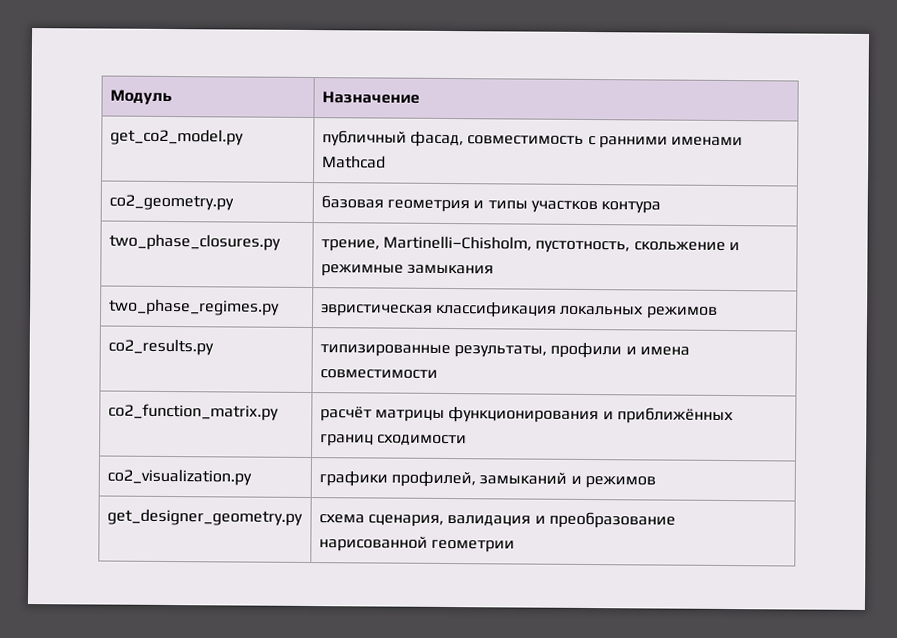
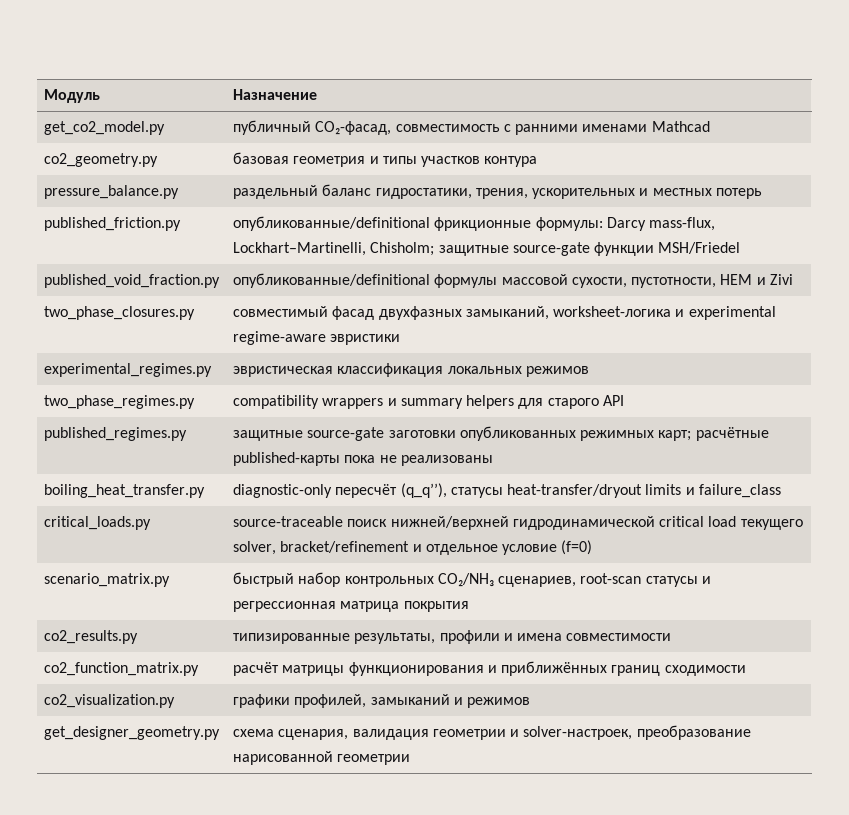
[410,130,465,148] фасад, -> [315,121,392,135] CO₂-фасад,
[108,233,281,251] [320,235,741,254] [320,264,495,277] [108,298,280,316] [320,300,718,319] two_phase_closures.py | трение, Martinelli–Chisholm, пустотность, скольжение и режимные замыкания // two_phase_regimes.py | эвристическая классификация локальных режимов -> [43,185,179,199] [232,184,763,199] [43,217,181,231] [232,216,716,231] [232,242,741,256] [43,274,220,288] [232,273,794,288] [43,306,195,320] [232,306,776,320] [232,331,401,345] [43,363,212,377] [232,363,589,377] [43,395,195,409] [232,395,625,409] [43,427,187,441] [232,426,769,441] [232,452,493,466] [43,484,205,498] [232,483,782,498] [43,516,151,530] [232,516,803,530] [232,540,593,555] [43,573,170,587] [232,572,712,587] [232,601,469,612] pressure_balance.py | раздельный баланс гидростатики, трения, ускорительных и местных потерь // published_friction.py | опубликованные/definitional фрикционные формулы: Darcy mass-flux, Lockhart–Martinelli, Chisholm; защитные source-gate функции MSH/Friedel // published_void_fraction.py | опубликованные/definitional формулы массовой сухости, пустотности, HEM и Zivi // two_phase_closures.py | совместимый фасад двухфазных замыканий, worksheet-логика и experimental regime-aware эвристики // experimental_regimes.py | эвристическая классификация локальных режимов // two_phase_regimes.py | compatibility wrappers и summary helpers для старого API // published_regimes.py | защитные source-gate заготовки опубликованных режимных карт; расчётные published-карты пока не реализованы // boiling_heat_transfer.py | diagnostic-only пересчёт (q_q’’), статусы heat-transfer/dryout limits и failure_class // critical_loads.py | source-traceable поиск нижней/верхней гидродинамической critical load текущего solver, bracket/refinement и отдельное условие (f=0) // scenario_matrix.py | быстрый набор контрольных CO₂/NH₃ сценариев, root-scan статусы и регрессионная матрица покрытия
[534,515,546,524] и -> [432,726,633,740] геометрии и solver-настроек,

